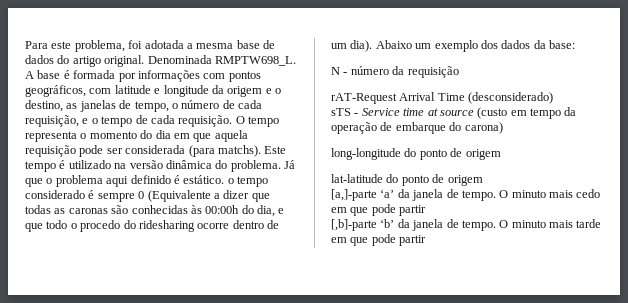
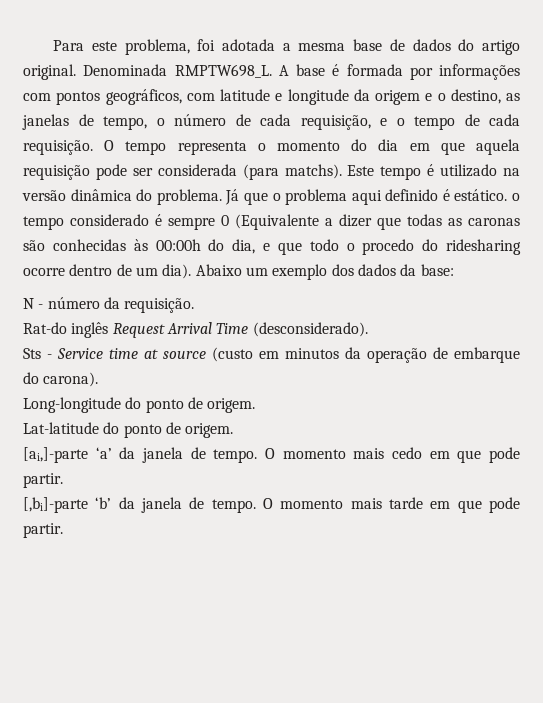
[407,66,459,78] [331,92,554,104] [331,108,351,116] requisição // rAT-Request Arrival Time (desconsiderado) // sTS -> [124,298,195,313] [23,322,368,338] [23,348,41,359] requisição. // Rat-do inglês Request Arrival Time (desconsiderado). // Sts
[530,108,561,119] tempo -> [285,348,339,359] minutos
[464,122,503,134] [331,148,501,160] [331,174,483,186] [331,189,377,201] carona) // long-longitude do ponto de origem // lat-latitude do ponto de origem // [a,]-parte -> [43,372,99,387] [23,397,256,413] [23,422,234,438] [23,447,88,463] carona). // Long-longitude do ponto de origem. // Lat-latitude do ponto de origem. // [ai,]-parte
[511,190,546,198] minuto -> [282,449,346,459] momento
[399,205,427,216] [331,219,377,231] partir // [,b]-parte -> [23,473,63,488] [23,497,88,513] partir. // [,bi]-parte
[511,220,546,228] minuto -> [280,499,344,509] momento
[399,235,427,246] partir -> [23,523,63,538] partir.

